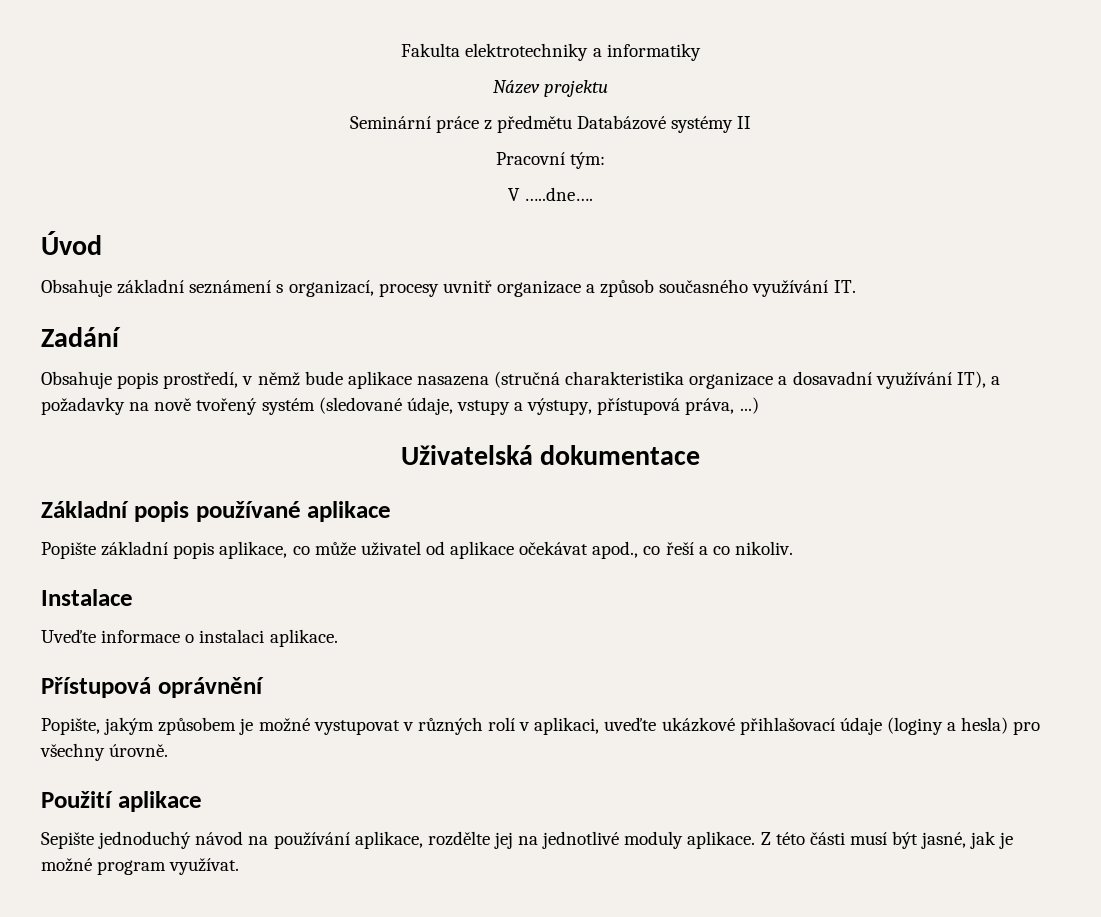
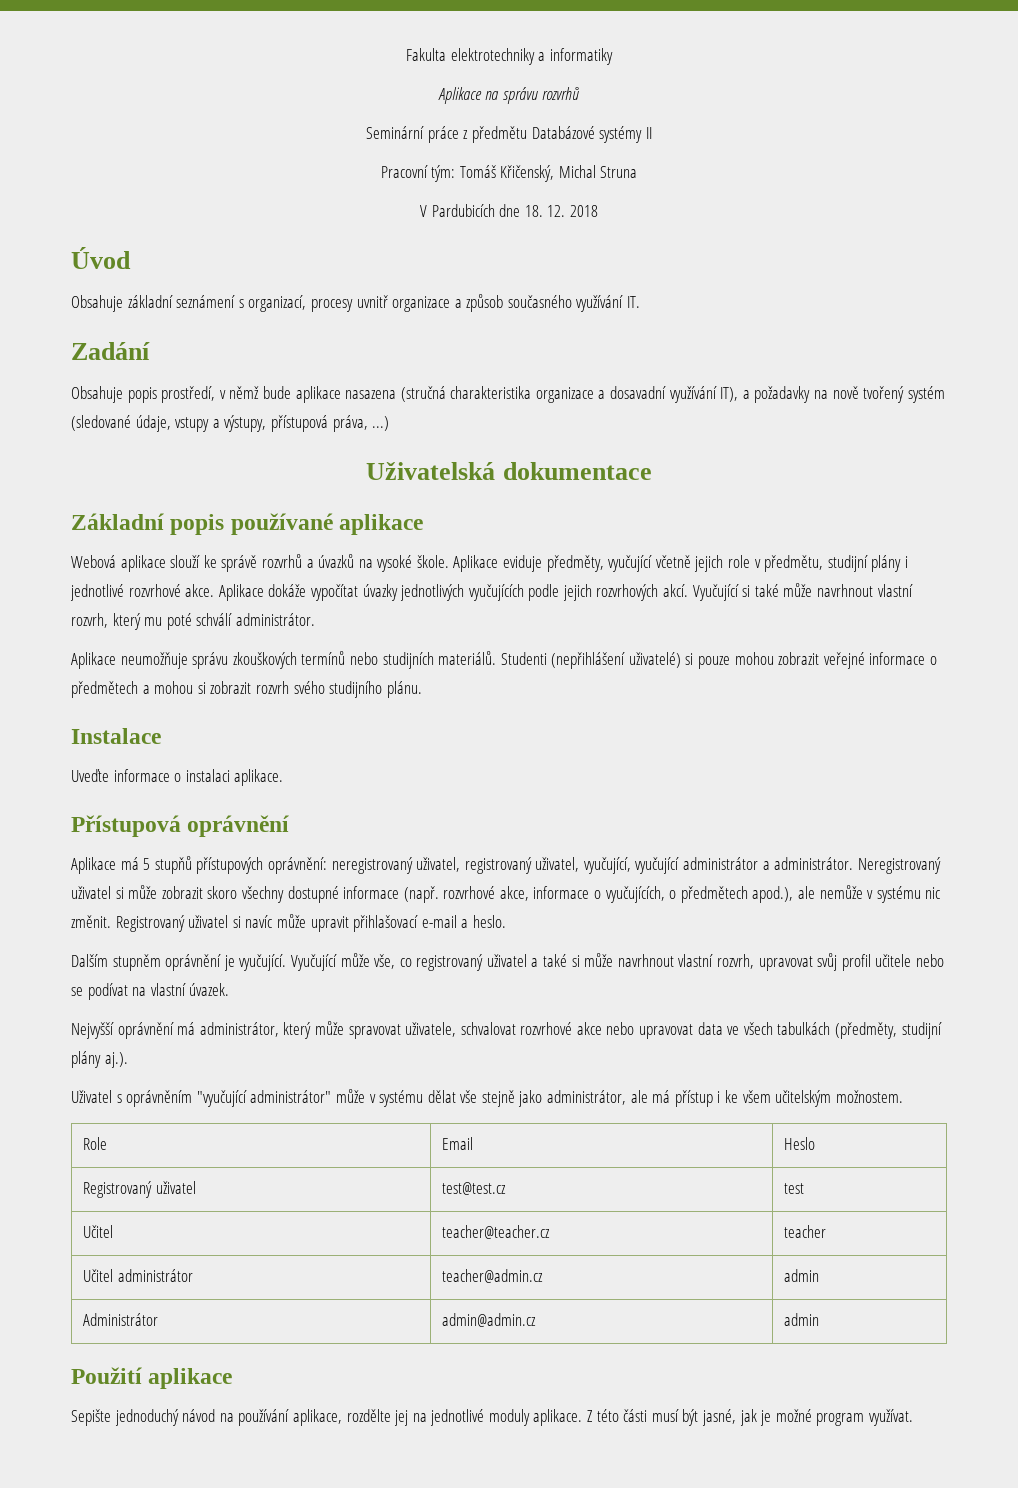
[492,80,609,97] Název projektu -> [437,87,580,104] Aplikace na správu rozvrhů
[507,187,594,201] // V …..dne…. -> [459,165,638,182] [420,204,598,217] Tomáš Křičenský, Michal Struna // V Pardubicích dne 18. 12. 2018
[41,541,793,559] Popište základní popis aplikace, co může uživatel od aplikace očekávat apod., co řeší a co nikoliv. -> [71,554,908,572] [70,583,913,601] [71,613,315,630] [71,651,938,669] [71,681,422,698] Webová aplikace slouží ke správě rozvrhů a úvazků na vysoké škole. Aplikace eviduje předměty, vyučující včetně jejich role v předmětu, studijní plány i jednotlivé rozvrhové akce. Aplikace dokáže vypočítat úvazky jednotlivých vyučujících podle jejich rozvrhových akcí. Vyučující si také může navrhnout vlastní rozvrh, který mu poté schválí administrátor. // Aplikace neumožňuje správu zkouškových termínů nebo studijních materiálů. Studenti (nepřihlášení uživatelé) si pouze mohou zobrazit veřejné informace o předmětech a mohou si zobrazit rozvrh svého studijního plánu.
[41,717,1041,735] [40,743,169,761] Popište, jakým způsobem je možné vystupovat v různých rolí v aplikaci, uveďte ukázkové přihlašovací údaje (loginy a hesla) pro všechny úrovně. -> [71,856,941,874] [71,885,941,903] [71,914,506,932] [71,953,944,971] [71,983,230,1000] [71,1021,942,1039] [71,1051,128,1068] [71,1089,903,1107] [83,1137,108,1150] [442,1137,474,1150] [784,1137,816,1150] [83,1181,196,1198] [442,1182,507,1195] [784,1183,805,1194] [83,1225,114,1238] [442,1225,551,1239] [784,1225,827,1238] [83,1269,193,1282] [442,1269,544,1283] [784,1269,820,1282] [83,1313,159,1326] [442,1313,537,1327] [784,1313,820,1326] Aplikace má 5 stupňů přístupových oprávnění: neregistrovaný uživatel, registrovaný uživatel, vyučující, vyučující administrátor a administrátor. Neregistrovaný uživatel si může zobrazit skoro všechny dostupné informace (např. rozvrhové akce, informace o vyučujících, o předmětech apod.), ale nemůže v systému nic změnit. Registrovaný uživatel si navíc může upravit přihlašovací e-mail a heslo. // Dalším stupněm oprávnění je vyučující. Vyučující může vše, co registrovaný uživatel a také si může navrhnout vlastní rozvrh, upravovat svůj profil učitele nebo se podívat na vlastní úvazek. // Nejvyšší oprávnění má administrátor, který může spravovat uživatele, schvalovat rozvrhové akce nebo upravovat data ve všech tabulkách (předměty, studijní plány aj.). // Uživatel s oprávněním "vyučující administrátor" může v systému dělat vše stejně jako administrátor, ale má přístup i ke všem učitelským možnostem. // Role | Email | Heslo // Registrovaný uživatel | test@test.cz | test // Učitel | teacher@teacher.cz | teacher // Učitel administrátor | teacher@admin.cz | admin // Administrátor | admin@admin.cz | admin

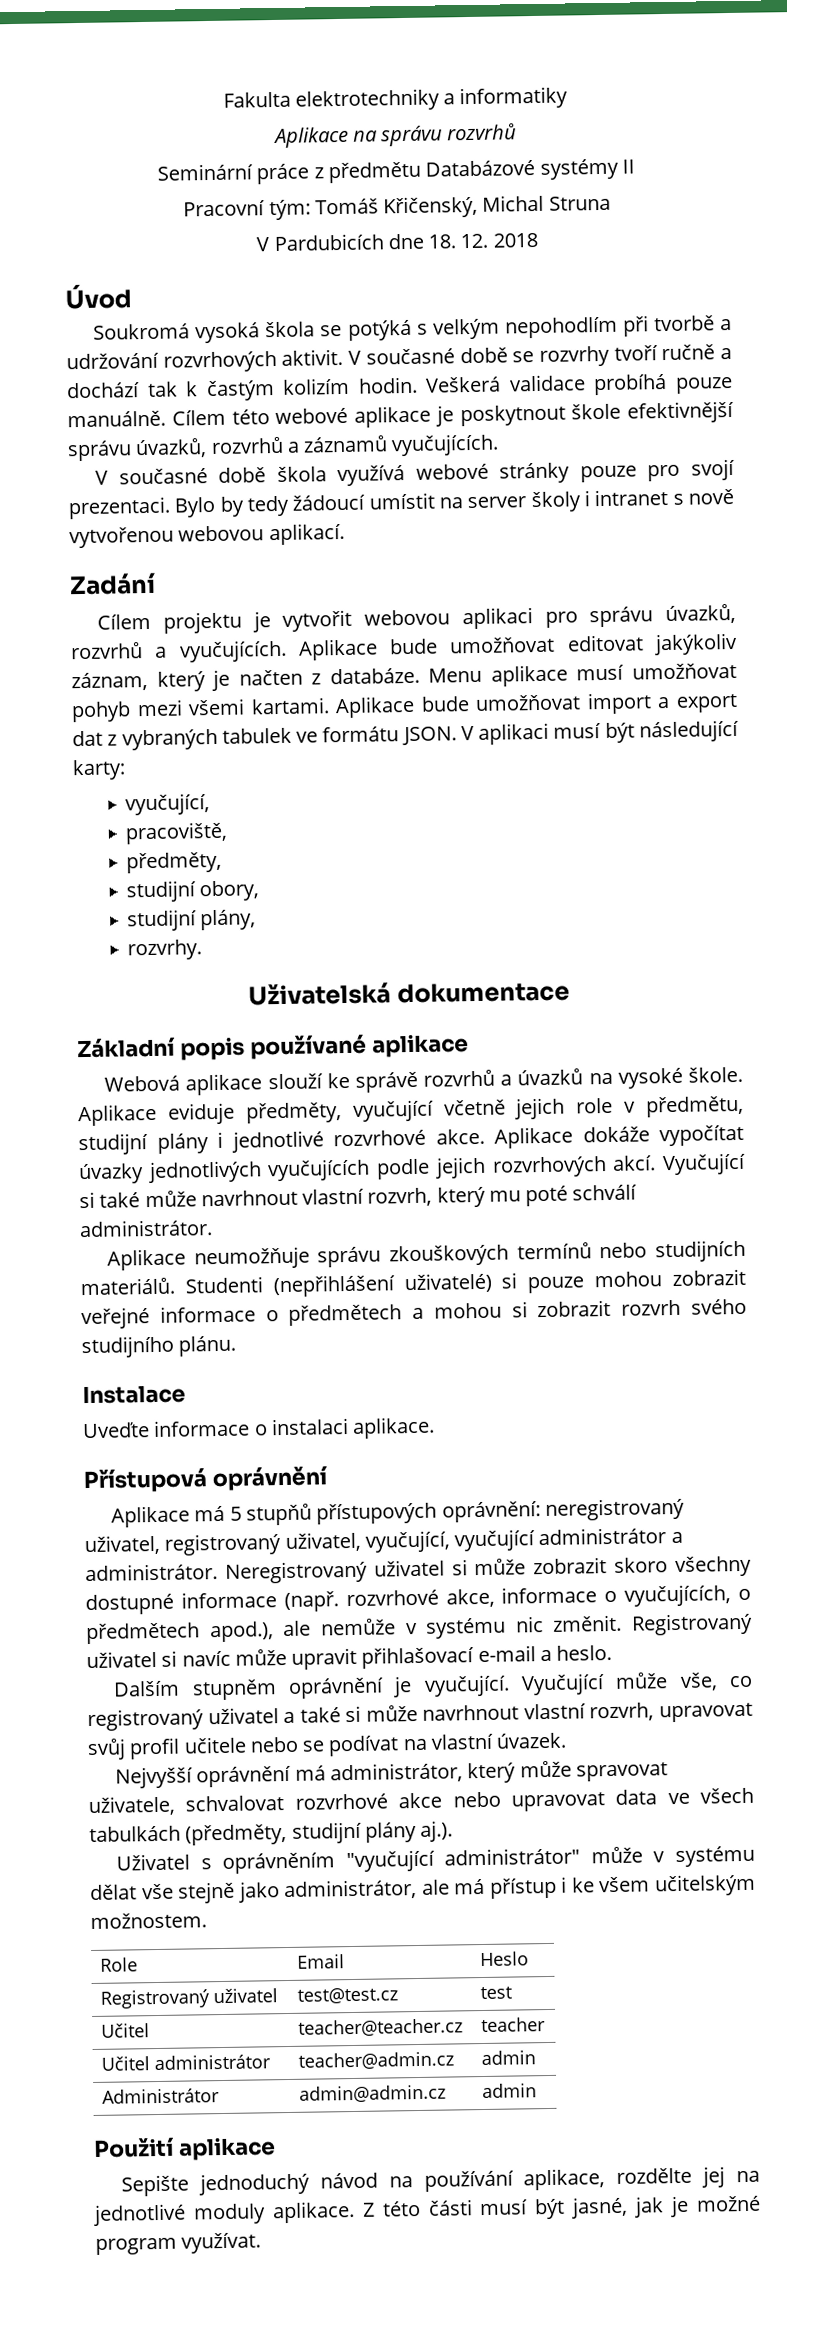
[71,294,641,312] [71,342,150,360] [71,386,945,403] [71,415,390,432] Obsahuje základní seznámení s organizací, procesy uvnitř organizace a způsob současného využívání IT. // Zadání // Obsahuje popis prostředí, v němž bude aplikace nasazena (stručná charakteristika organizace a dosavadní využívání IT), a požadavky na nově tvořený systém (sledované údaje, vstupy a výstupy, přístupová práva, ...) -> [93,315,732,344] [66,344,732,373] [66,373,733,402] [67,400,734,428] [67,433,500,462] [95,458,736,487] [68,488,734,520] [69,522,345,549] [69,572,156,596] [97,603,736,634] [70,632,738,663] [71,662,737,692] [71,692,738,723] [72,719,739,751] [72,759,126,781] [125,793,211,816] [125,821,229,845] [126,851,223,874] [126,880,260,903] [127,909,257,932] [127,939,203,961] Soukromá vysoká škola se potýká s velkým nepohodlím při tvorbě a udržování rozvrhových aktivit. V současné době se rozvrhy tvoří ručně a dochází tak k častým kolizím hodin. Veškerá validace probíhá pouze manuálně. Cílem této webové aplikace je poskytnout škole efektivnější správu úvazků, rozvrhů a záznamů vyučujících. // V současné době škola využívá webové stránky pouze pro svojí prezentaci. Bylo by tedy žádoucí umístit na server školy i intranet s nově vytvořenou webovou aplikací. // Zadání // Cílem projektu je vytvořit webovou aplikaci pro správu úvazků, rozvrhů a vyučujících. Aplikace bude umožňovat editovat jakýkoliv záznam, který je načten z databáze. Menu aplikace musí umožňovat pohyb mezi všemi kartami. Aplikace bude umožňovat import a export dat z vybraných tabulek ve formátu JSON. V aplikaci musí být následující karty: // vyučující, // pracoviště, // předměty, // studijní obory, // studijní plány, // rozvrhy.

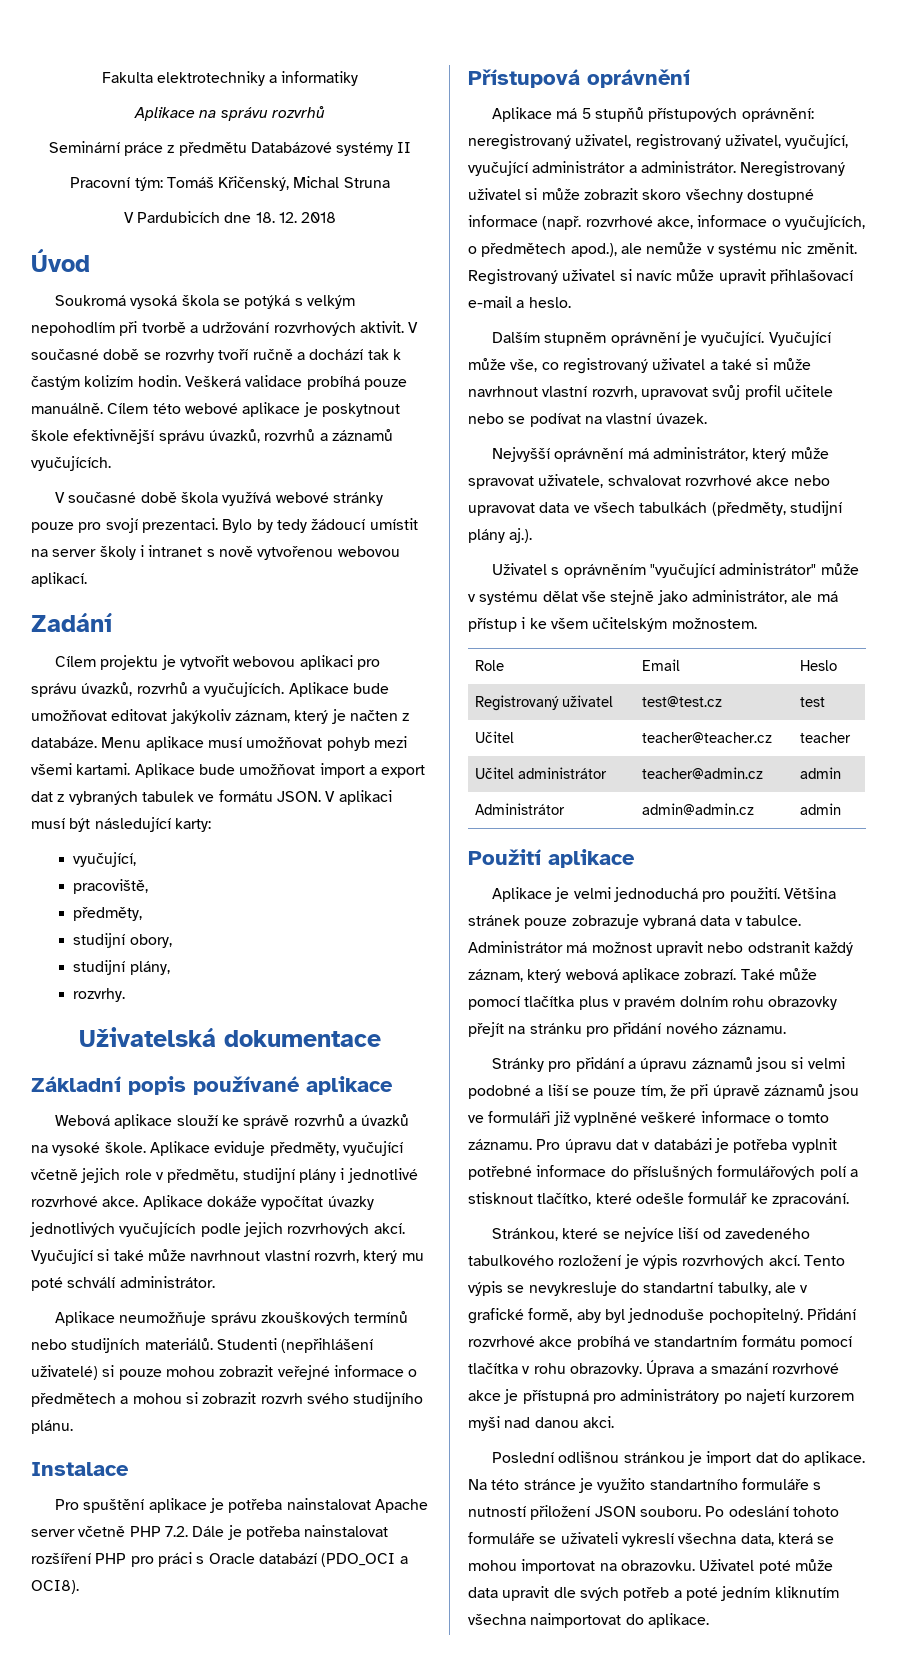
[82,1416,436,1439] Uveďte informace o instalaci aplikace. -> [54,1498,428,1513] [31,1525,389,1540] [31,1552,408,1567] [31,1580,79,1594] Pro spuštění aplikace je potřeba nainstalovat Apache server včetně PHP 7.2. Dále je potřeba nainstalovat rozšíření PHP pro práci s Oracle databází (PDO_OCI a OCI8).
[121,2166,760,2197] [92,2195,762,2227] [95,2232,262,2255] Sepište jednoduchý návod na používání aplikace, rozdělte jej na jednotlivé moduly aplikace. Z této části musí být jasné, jak je možné program využívat. -> [491,887,836,902] [468,914,801,929] [468,941,853,956] [468,968,817,983] [468,996,838,1010] [468,1022,786,1037] [491,1057,845,1072] [468,1084,860,1099] [468,1111,830,1126] [468,1138,837,1153] [468,1165,858,1180] [468,1192,849,1207] [491,1227,810,1242] [468,1254,845,1269] [468,1281,809,1296] [468,1308,856,1324] [468,1335,852,1350] [468,1360,840,1377] [468,1389,855,1404] [468,1416,614,1431] [491,1451,866,1466] [468,1478,822,1493] [468,1505,839,1520] [468,1532,835,1547] [468,1559,833,1574] [468,1586,839,1601] [468,1613,709,1628] Aplikace je velmi jednoduchá pro použití. Většina stránek pouze zobrazuje vybraná data v tabulce. Administrátor má možnost upravit nebo odstranit každý záznam, který webová aplikace zobrazí. Také může pomocí tlačítka plus v pravém dolním rohu obrazovky přejít na stránku pro přidání nového záznamu. // Stránky pro přidání a úpravu záznamů jsou si velmi podobné a liší se pouze tím, že při úpravě záznamů jsou ve formuláři již vyplněné veškeré informace o tomto záznamu. Pro úpravu dat v databázi je potřeba vyplnit potřebné informace do příslušných formulářových polí a stisknout tlačítko, které odešle formulář ke zpracování. // Stránkou, které se nejvíce liší od zavedeného tabulkového rozložení je výpis rozvrhových akcí. Tento výpis se nevykresluje do standartní tabulky, ale v grafické formě, aby byl jednoduše pochopitelný. Přidání rozvrhové akce probíhá ve standartním formátu pomocí tlačítka v rohu obrazovky. Úprava a smazání rozvrhové akce je přístupná pro administrátory po najetí kurzorem myši nad danou akci. // Poslední odlišnou stránkou je import dat do aplikace. Na této stránce je využito standartního formuláře s nutností přiložení JSON souboru. Po odeslání tohoto formuláře se uživateli vykreslí všechna data, která se mohou importovat na obrazovku. Uživatel poté může data upravit dle svých potřeb a poté jedním kliknutím všechna naimportovat do aplikace.

